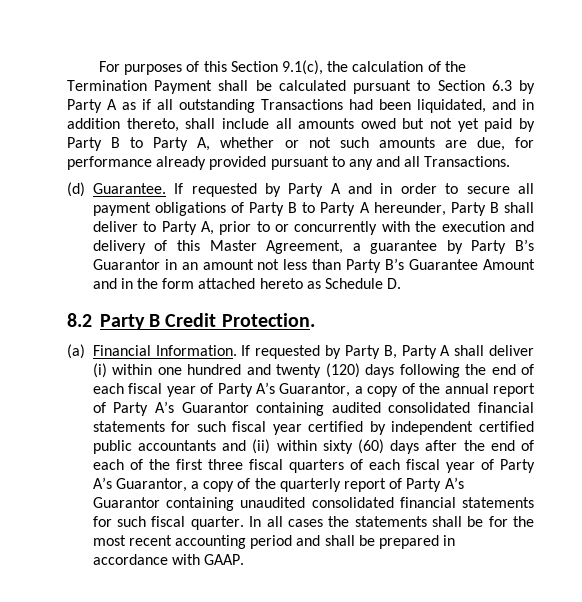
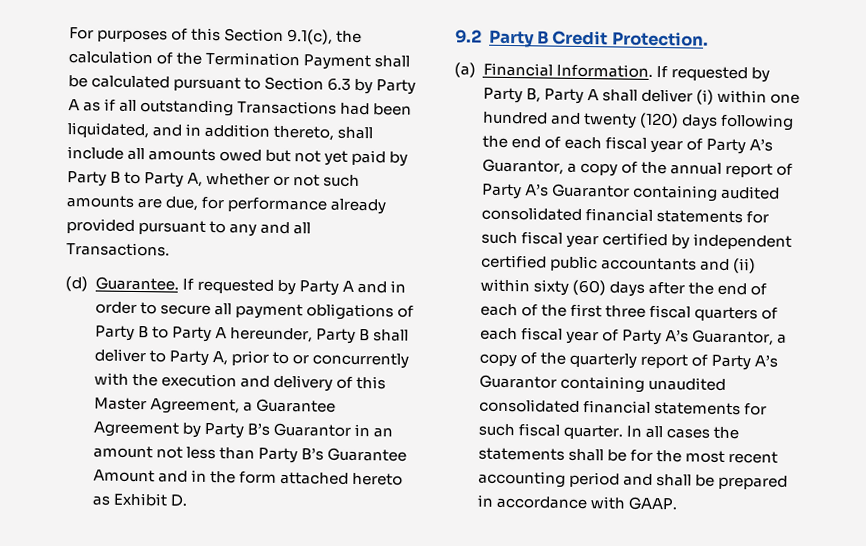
[370,240,438,254] guarantee -> [255,398,336,413] [92,421,179,438] Guarantee Agreement
[325,278,384,289] Schedule -> [112,492,168,507] Exhibit
[67,313,92,327] 8.2 -> [455,29,482,44] 9.2

